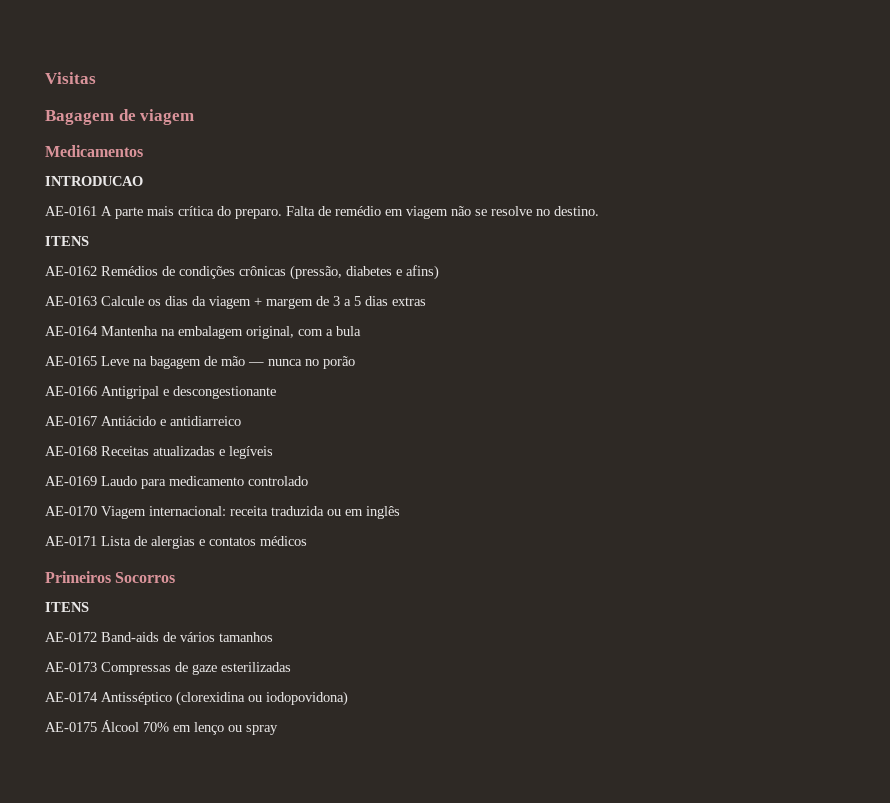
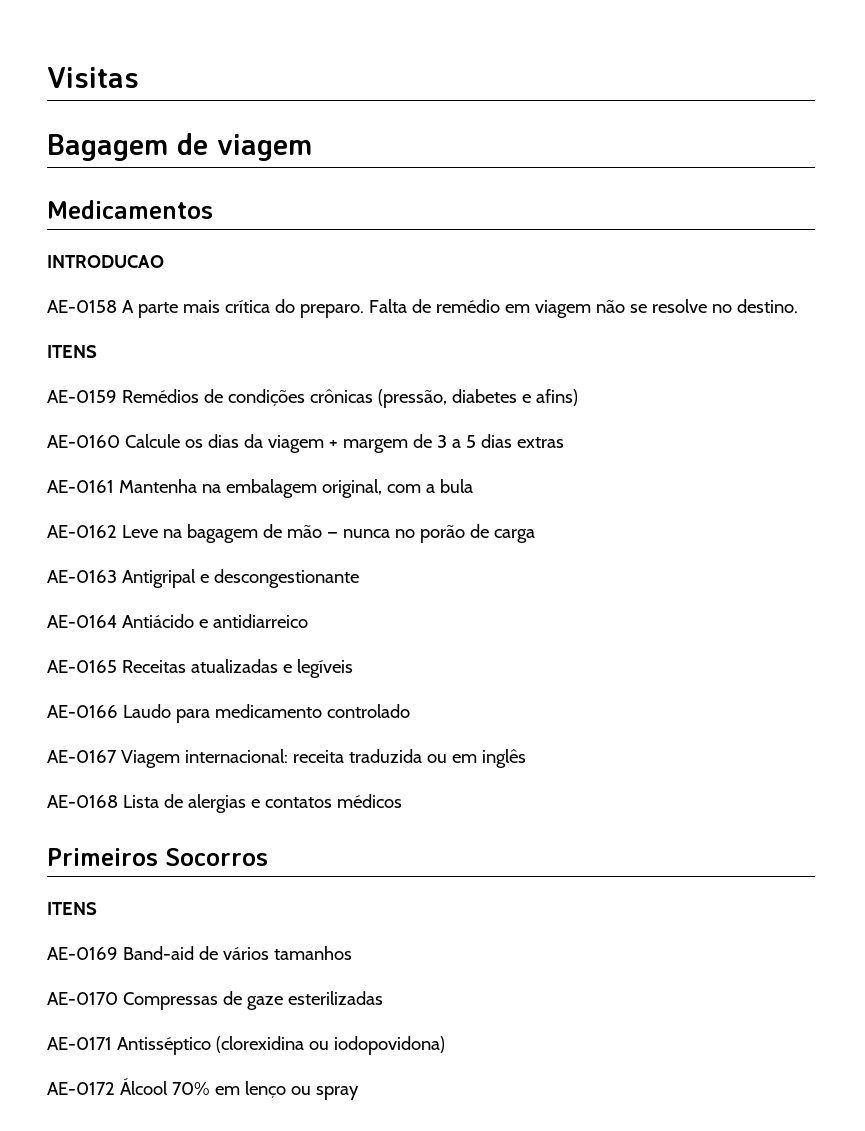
[45,206,97,216] AE-0161 -> [47,300,117,313] AE-0158
[45,266,97,276] AE-0162 -> [47,390,117,403] AE-0159
[45,296,97,306] AE-0163 -> [47,435,120,448] AE-0160
[45,326,98,336] AE-0164 -> [47,480,114,493] AE-0161
[45,356,97,366] AE-0165 -> [47,525,117,538] AE-0162
[45,386,97,396] // AE-0166 -> [469,524,535,543] [47,570,117,583] de carga // AE-0163
[45,416,97,426] AE-0167 -> [47,615,117,628] AE-0164
[45,446,97,456] AE-0168 -> [47,660,117,673] AE-0165
[45,476,97,486] AE-0169 -> [47,705,118,718] AE-0166
[45,506,97,516] AE-0170 -> [47,750,117,763] AE-0167
[45,536,97,546] AE-0171 -> [47,795,118,808] AE-0168
[45,632,159,642] AE-0172 Band-aids -> [47,946,194,960] AE-0169 Band-aid
[45,662,97,672] AE-0173 -> [47,992,118,1005] AE-0170
[45,692,98,702] AE-0174 -> [47,1037,112,1050] AE-0171
[45,722,97,732] AE-0175 -> [47,1082,115,1095] AE-0172

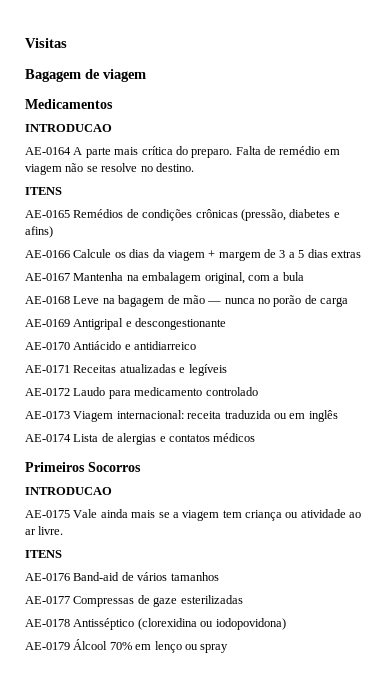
[47,300,117,313] AE-0158 -> [25,147,71,155] AE-0164
[47,390,117,403] AE-0159 -> [25,210,70,218] AE-0165
[47,435,120,448] AE-0160 -> [25,250,70,258] AE-0166
[47,480,114,493] AE-0161 -> [25,273,70,281] AE-0167
[47,525,117,538] AE-0162 -> [25,296,70,304] AE-0168
[47,570,117,583] AE-0163 -> [25,319,70,327] AE-0169
[47,615,117,628] AE-0164 -> [25,342,70,350] AE-0170
[47,660,117,673] AE-0165 -> [25,365,70,373] AE-0171
[47,705,118,718] AE-0166 -> [25,388,70,396] AE-0172
[47,750,117,763] AE-0167 -> [25,411,70,419] AE-0173
[47,795,118,808] AE-0168 -> [25,434,71,442] AE-0174
[47,902,97,915] [47,947,118,960] // ITENS // AE-0169 -> [25,487,112,495] [25,509,362,521] [25,526,64,535] [25,550,62,558] [25,573,70,581] // INTRODUCAO // AE-0175 Vale ainda mais se a viagem tem criança ou atividade ao ar livre. // ITENS // AE-0176
[47,992,118,1005] AE-0170 -> [25,596,70,604] AE-0177
[47,1037,112,1050] AE-0171 -> [25,619,70,627] AE-0178
[47,1082,115,1095] AE-0172 -> [25,642,70,650] AE-0179

